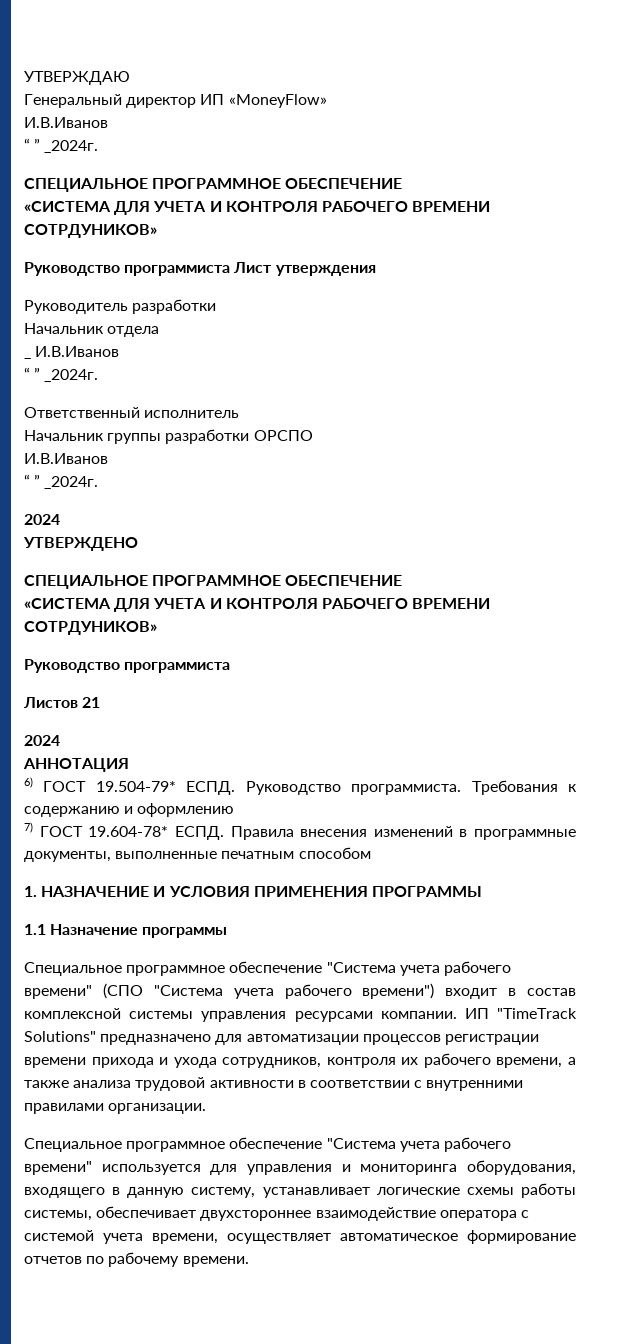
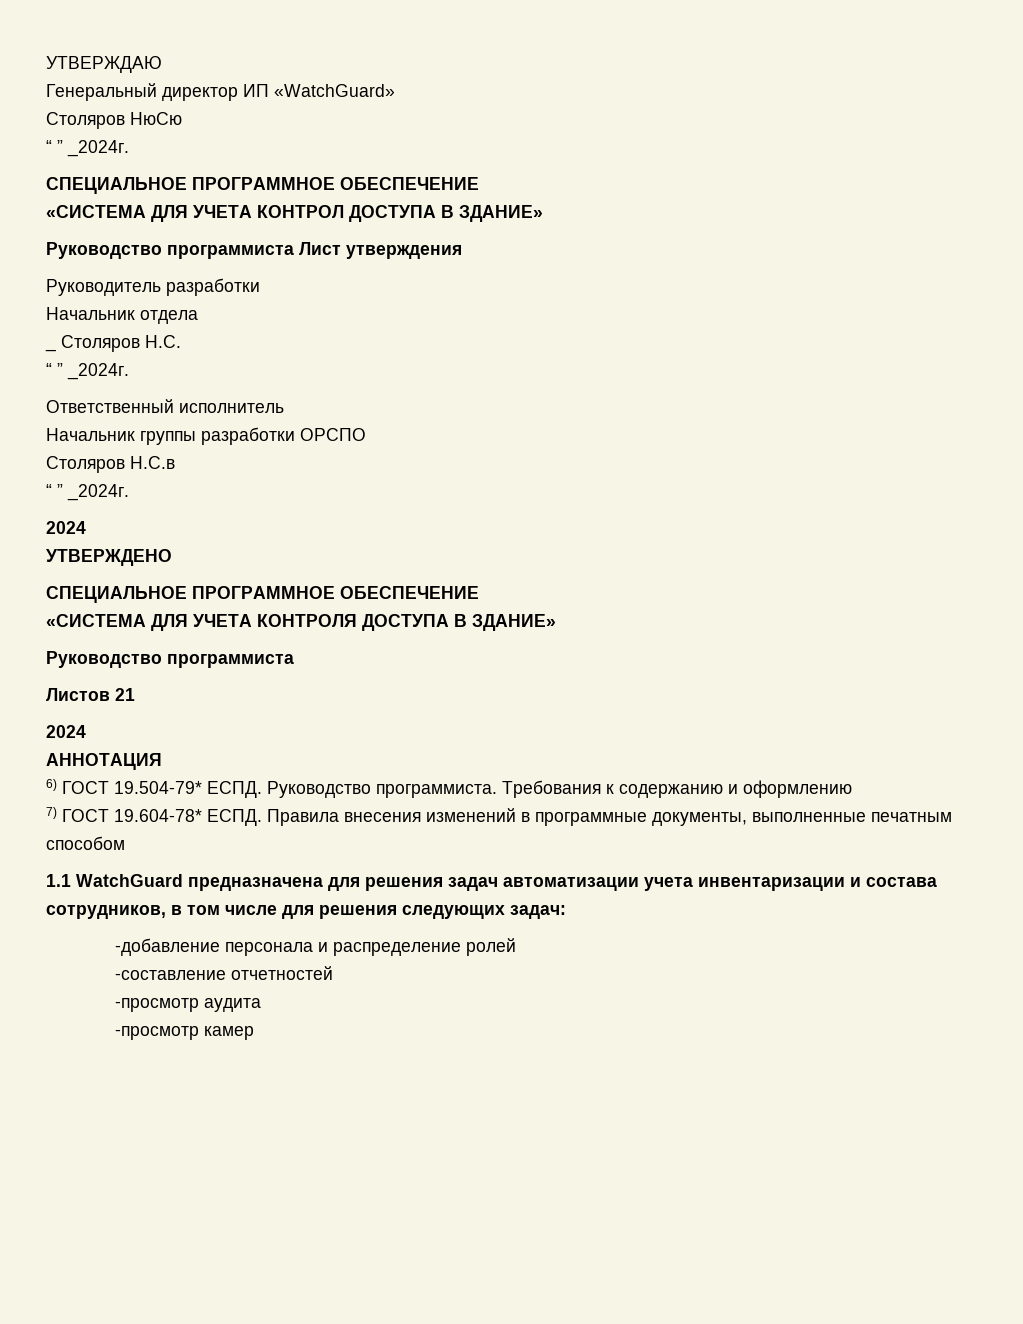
[228,94,327,108] [24,117,108,128] «MoneyFlow» // И.В.Иванов -> [274,84,395,97] [46,112,182,129] «WatchGuard» // Столяров НюСю
[209,201,491,212] [24,224,157,238] И КОНТРОЛЯ РАБОЧЕГО ВРЕМЕНИ СОТРДУНИКОВ» -> [257,205,543,222] КОНТРОЛ ДОСТУПА В ЗДАНИЕ»
[35,346,120,357] И.В.Иванов -> [61,335,181,352] Столяров Н.С.
[24,453,108,464] И.В.Иванов -> [46,456,175,473] Столяров Н.С.в
[209,598,491,609] [24,621,157,635] И КОНТРОЛЯ РАБОЧЕГО ВРЕМЕНИ СОТРДУНИКОВ» -> [257,614,556,631] КОНТРОЛЯ ДОСТУПА В ЗДАНИЕ»
[24,886,482,897] [24,924,228,938] [24,961,511,976] [24,983,576,999] [24,1008,577,1022] [24,1031,539,1045] [24,1053,576,1068] [24,1077,524,1091] [24,1103,207,1114] [24,1137,511,1152] [24,1160,576,1175] [24,1183,576,1198] [24,1206,529,1221] [24,1230,576,1244] [24,1252,249,1267] 1. НАЗНАЧЕНИЕ И УСЛОВИЯ ПРИМЕНЕНИЯ ПРОГРАММЫ // 1.1 Назначение программы // Специальное программное обеспечение "Система учета рабочего времени" (СПО "Система учета рабочего времени") входит в состав комплексной системы управления ресурсами компании. ИП "TimeТrack Solutions" предназначено для автоматизации процессов регистрации времени прихода и ухода сотрудников, контроля их рабочего времени, а также анализа трудовой активности в соответствии с внутренними правилами организации. // Специальное программное обеспечение "Система учета рабочего времени" используется для управления и мониторинга оборудования, входящего в данную систему, устанавливает логические схемы работы системы, обеспечивает двухстороннее взаимодействие оператора с системой учета времени, осуществляет автоматическое формирование отчетов по рабочему времени. -> [46,874,937,891] [46,905,566,919] [114,938,516,956] [114,966,333,980] [114,998,261,1012] [114,1026,254,1040] 1.1 WatchGuard предназначена для решения задач автоматизации учета инвентаризации и состава сотрудников, в том числе для решения следующих задач: // -добавление персонала и распределение ролей // -составление отчетностей // -просмотр аудита // -просмотр камер

